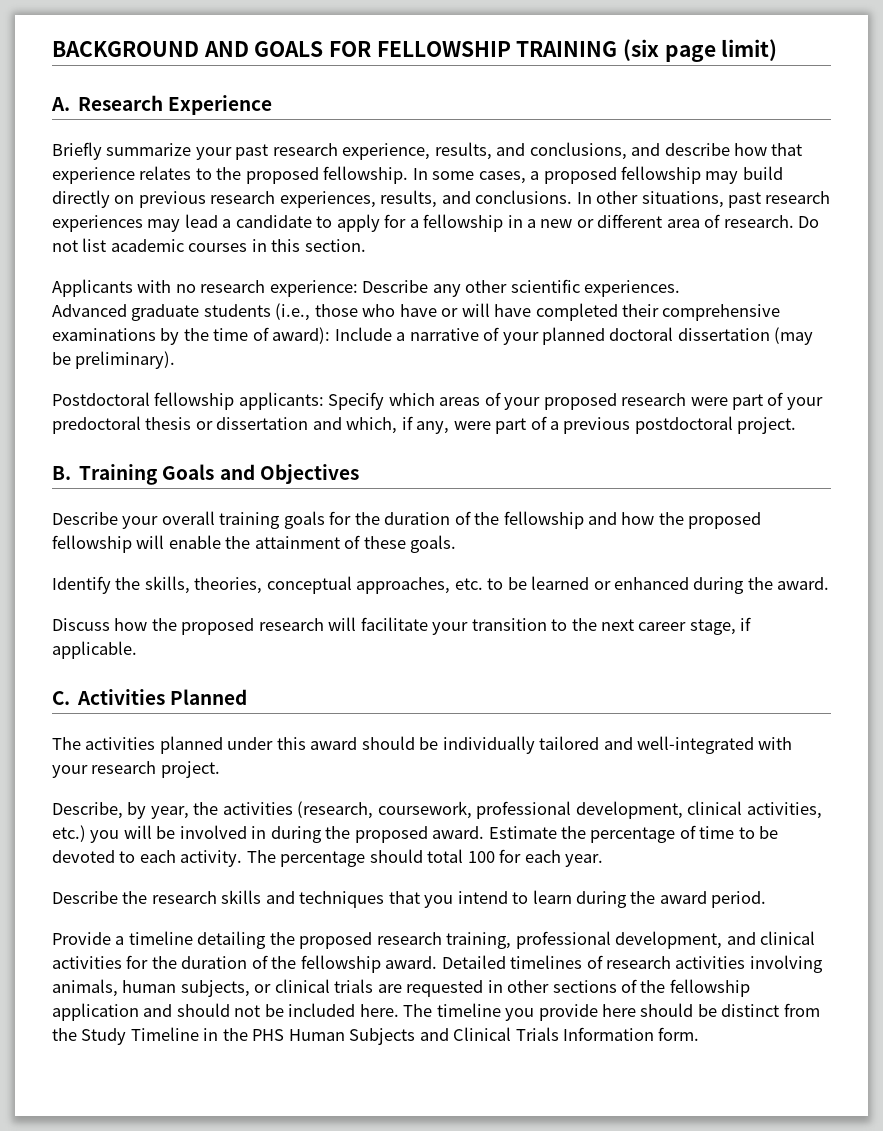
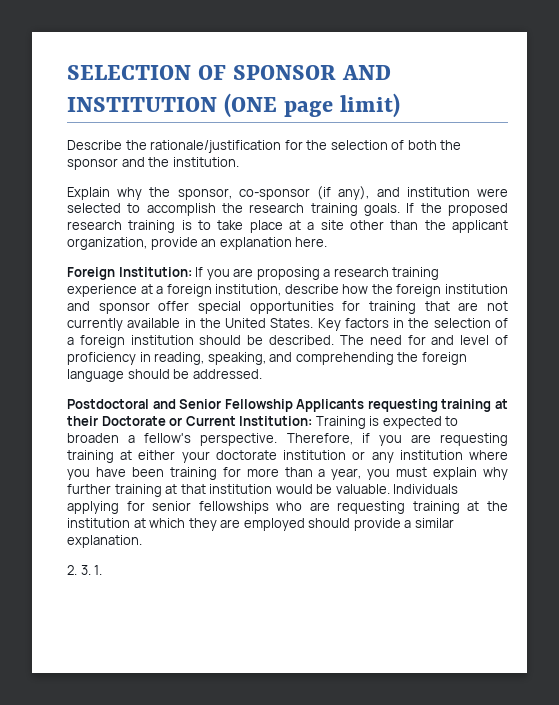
[52,39,778,62] [51,95,273,115] [52,142,803,160] [52,166,783,184] [52,190,831,208] [52,214,820,232] [52,238,366,252] [52,279,681,297] [52,303,781,321] [52,327,814,345] [52,351,176,369] [52,392,823,410] [52,416,797,434] [52,464,359,485] [52,511,762,529] [52,535,457,553] [52,576,830,594] [52,617,752,635] [52,641,137,659] [52,689,248,705] [52,736,793,754] [52,761,220,778] [52,801,822,819] [52,825,779,843] [52,849,604,867] [52,890,767,908] [52,931,816,949] [52,955,823,973] [52,979,750,997] [52,1003,820,1021] [52,1027,700,1045] BACKGROUND AND GOALS FOR FELLOWSHIP TRAINING (six page limit) // A. Research Experience // Briefly summarize your past research experience, results, and conclusions, and describe how that experience relates to the proposed fellowship. In some cases, a proposed fellowship may build directly on previous research experiences, results, and conclusions. In other situations, past research experiences may lead a candidate to apply for a fellowship in a new or different area of research. Do not list academic courses in this section. // Applicants with no research experience: Describe any other scientific experiences. // Advanced graduate students (i.e., those who have or will have completed their comprehensive examinations by the time of award): Include a narrative of your planned doctoral dissertation (may be preliminary). // Postdoctoral fellowship applicants: Specify which areas of your proposed research were part of your predoctoral thesis or dissertation and which, if any, were part of a previous postdoctoral project. // B. Training Goals and Objectives // Describe your overall training goals for the duration of the fellowship and how the proposed fellowship will enable the attainment of these goals. // Identify the skills, theories, conceptual approaches, etc. to be learned or enhanced during the award. // Discuss how the proposed research will facilitate your transition to the next career stage, if applicable. // C. Activities Planned // The activities planned under this award should be individually tailored and well-integrated with your research project. // Describe, by year, the activities (research, coursework, professional development, clinical activities, etc.) you will be involved in during the proposed award. Estimate the percentage of time to be devoted to each activity. The percentage should total 100 for each year. // Describe the research skills and techniques that you intend to learn during the award period. // Provide a timeline detailing the proposed research training, professional development, and clinical activities for the duration of the fellowship award. Detailed timelines of research activities involving animals, human subjects, or clinical trials are requested in other sections of the fellowship application and should not be included here. The timeline you provide here should be distinct from the Study Timeline in the PHS Human Subjects and Clinical Trials Information form. -> [67,65,392,80] [67,93,401,118] [67,140,462,153] [67,157,239,170] [67,186,508,200] [67,203,508,216] [67,220,508,233] [67,237,328,250] [67,267,440,280] [67,284,508,297] [67,301,509,314] [67,318,508,331] [67,335,508,348] [67,352,467,365] [67,369,262,382] [67,399,508,412] [67,416,459,429] [67,433,508,446] [67,450,508,463] [67,467,509,480] [67,484,459,497] [67,501,508,514] [67,518,454,531] [67,535,142,548] [67,565,103,575] SELECTION OF SPONSOR AND INSTITUTION (ONE page limit) // Describe the rationale/justification for the selection of both the sponsor and the institution. // Explain why the sponsor, co-sponsor (if any), and institution were selected to accomplish the research training goals. If the proposed research training is to take place at a site other than the applicant organization, provide an explanation here. // Foreign Institution: If you are proposing a research training experience at a foreign institution, describe how the foreign institution and sponsor offer special opportunities for training that are not currently available in the United States. Key factors in the selection of a foreign institution should be described. The need for and level of proficiency in reading, speaking, and comprehending the foreign language should be addressed. // Postdoctoral and Senior Fellowship Applicants requesting training at their Doctorate or Current Institution: Training is expected to broaden a fellow's perspective. Therefore, if you are requesting training at either your doctorate institution or any institution where you have been training for more than a year, you must explain why further training at that institution would be valuable. Individuals applying for senior fellowships who are requesting training at the institution at which they are employed should provide a similar explanation. // 2. 3. 1.

